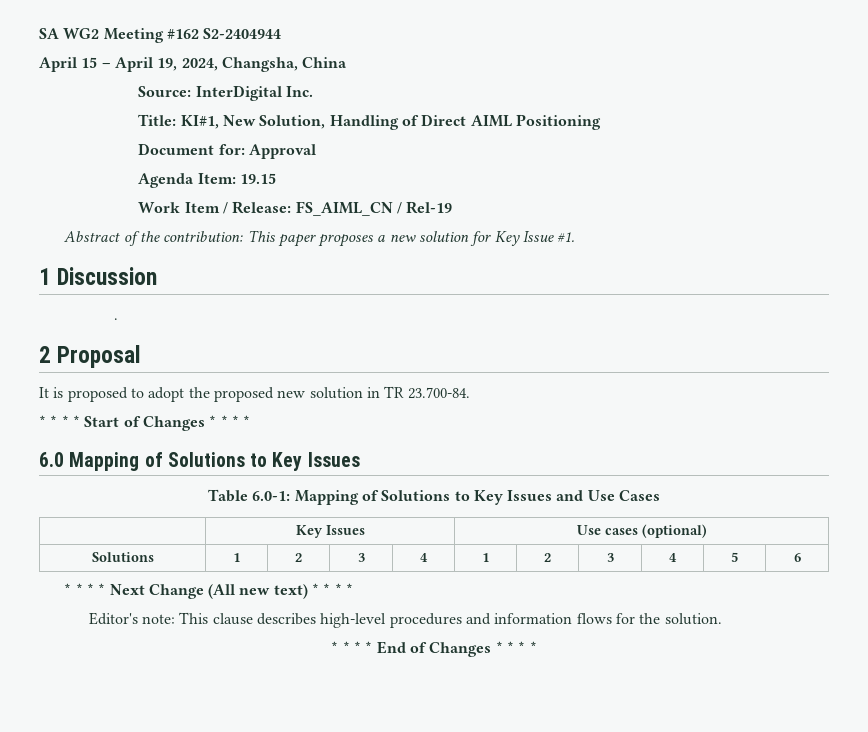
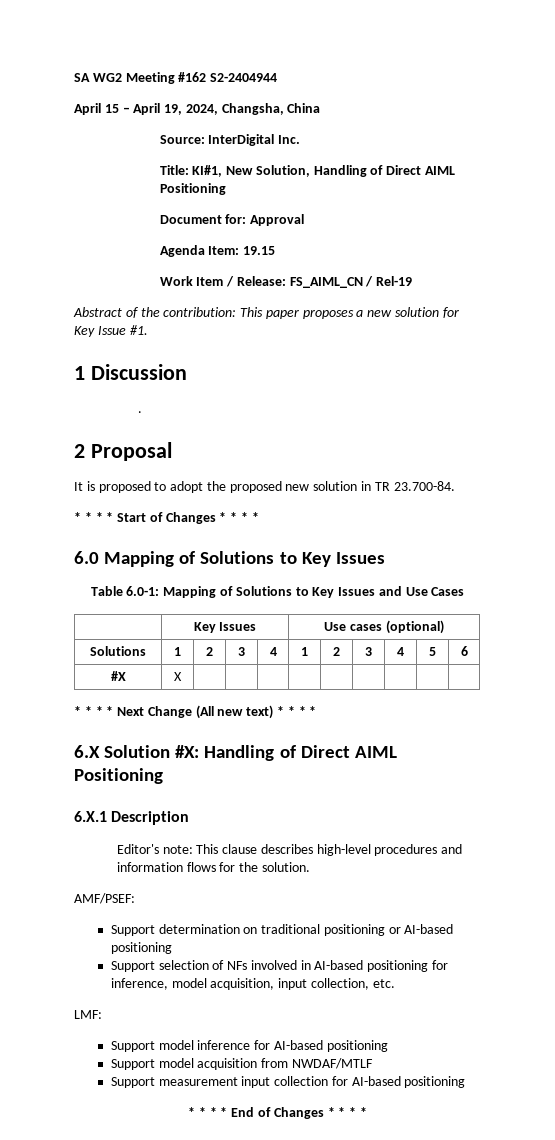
(801, 557) none -> [110,671,126,681] [174,672,182,681] // #X | X | | | | | | | | |
(354, 589) none -> [74,745,397,761] [74,768,163,784] [74,811,190,825] // 6.X Solution #X: Handling of Direct AIML Positioning // 6.X.1 Description
(722, 619) none -> [74,893,135,904] [110,924,454,936] [110,942,172,954] [110,960,449,972] [110,978,395,990] [74,1010,102,1019] [110,1040,388,1052] [110,1058,373,1070] [110,1076,466,1088] // AMF/PSEF: // Support determination on traditional positioning or AI-based positioning // Support selection of NFs involved in AI-based positioning for inference, model acquisition, input collection, etc. // LMF: // Support model inference for AI-based positioning // Support model acquisition from NWDAF/MTLF // Support measurement input collection for AI-based positioning

